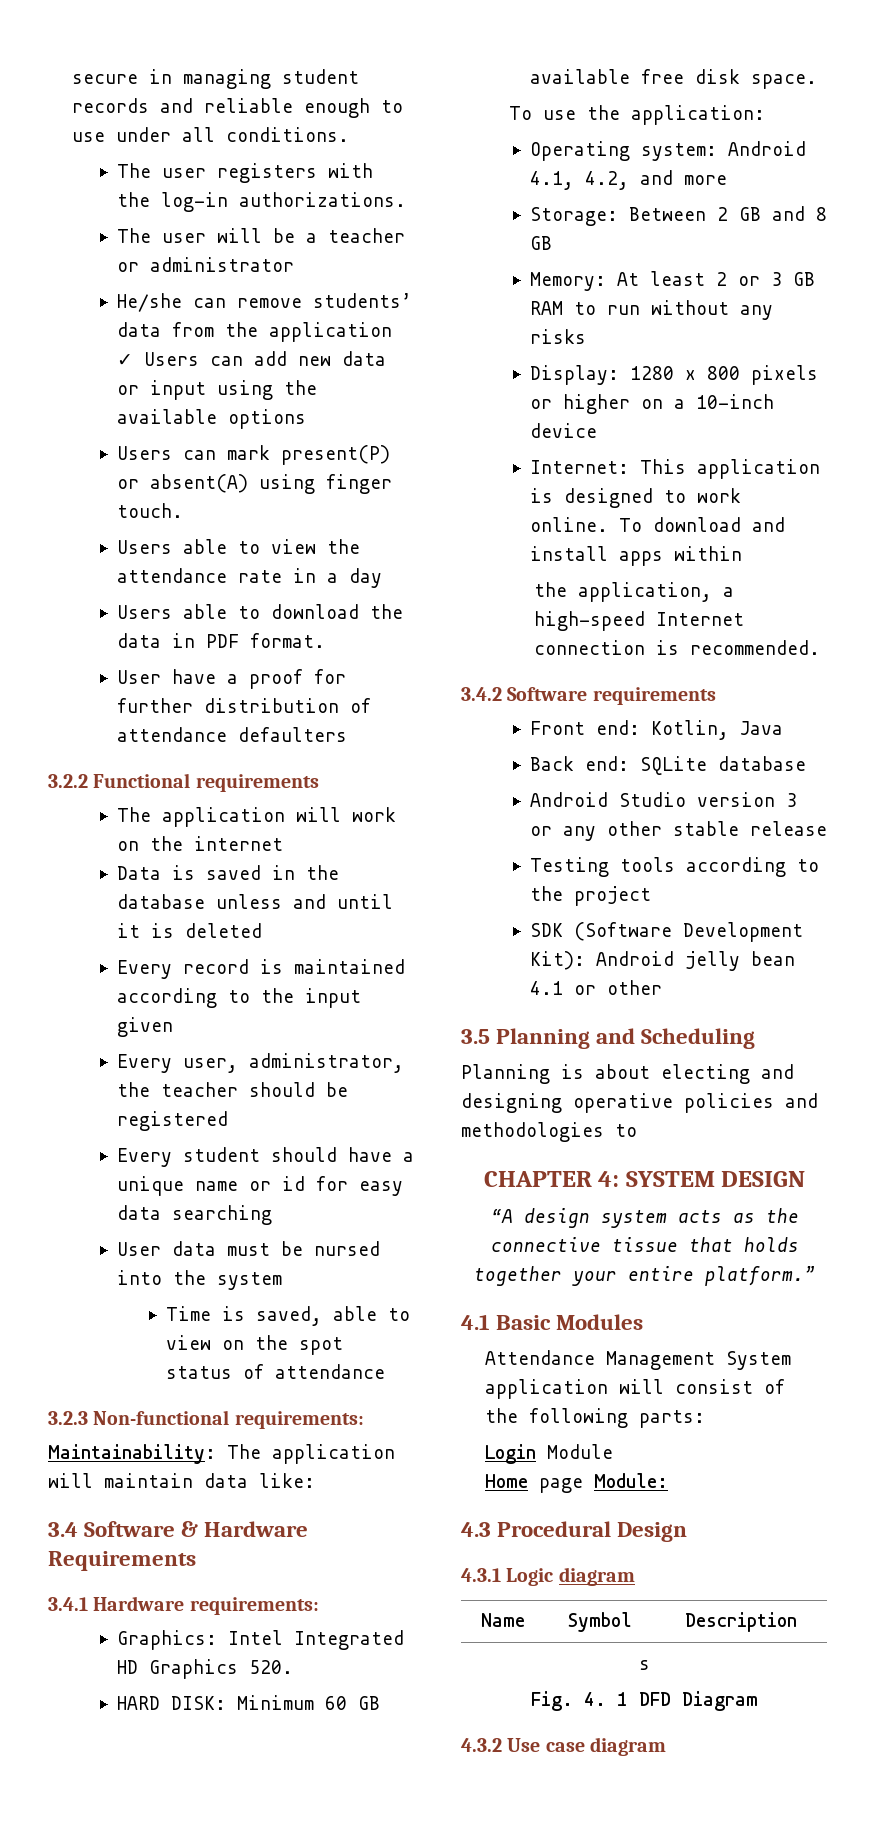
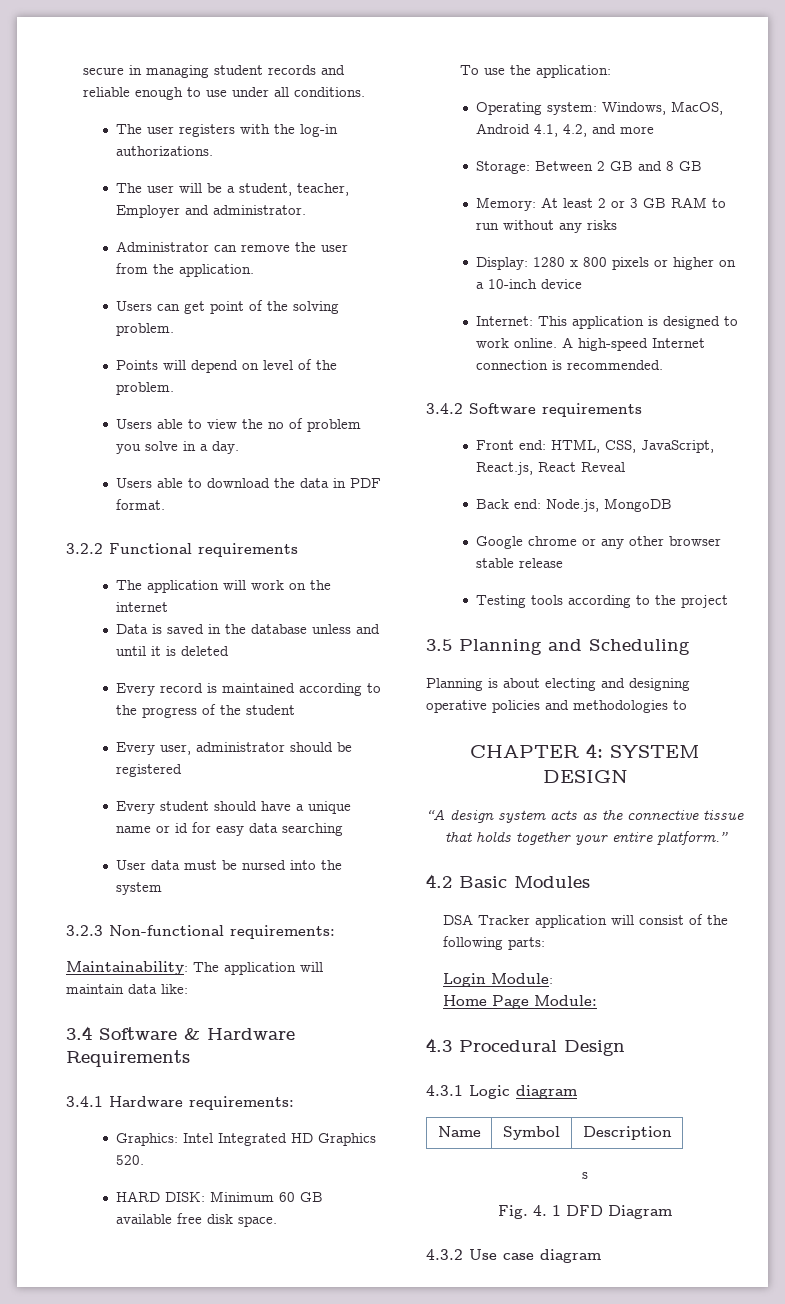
[328,228,406,243] [117,257,295,272] [117,293,413,312] [117,322,393,342] [117,351,387,366] [117,380,318,400] [117,409,307,429] [117,445,391,465] [117,474,393,494] [117,503,184,518] teacher or administrator // He/she can remove students’ data from the application ✓ Users can add new data or input using the available options // Users can mark present(P) or absent(A) using finger touch. -> [239,183,350,196] [116,205,307,218] [116,241,349,252] [116,263,255,277] [116,300,340,314] [116,323,175,336] [116,359,338,373] [116,382,175,395] student, teacher, Employer and administrator. // Administrator can remove the user from the application. // Users can get point of the solving problem. // Points will depend on level of the problem.
[117,568,283,583] attendance rate -> [268,418,362,432] [116,441,179,454] no of problem you solve
[349,568,383,588] day -> [212,441,240,454] day.
[117,669,347,689] [117,698,372,713] [117,727,348,742] // User have a proof for further distribution of attendance defaulters -> (166, 504) none
[305,988,362,1008] [117,1017,174,1037] input given -> [142,704,296,718] progress of the student
[249,1053,405,1073] [117,1082,239,1097] administrator, the teacher -> [196,742,286,752] administrator
[165,1306,410,1326] [165,1335,343,1355] [165,1364,385,1379] // Time is saved, able to view on the spot status of attendance -> (163, 888) none
(718, 152) none -> [602,101,724,115] Windows, MacOS,
[619,517,786,532] [530,546,743,566] [533,582,734,602] To download and install apps within // the application, a -> [562,337,574,348] A
[651,720,784,740] [530,756,807,775] [530,792,798,807] Kotlin, Java // Back end: SQLite database // Android Studio version 3 -> [551,439,715,453] [476,462,626,475] [476,498,673,512] [476,536,578,549] HTML, CSS, JavaScript, React.js, React Reveal // Back end: Node.js, MongoDB // Google chrome
(663, 828) none -> [669,536,722,546] browser
[530,922,804,942] [530,951,796,971] [530,980,663,995] // SDK (Software Development Kit): Android jelly bean 4.1 or other -> (729, 601) none
[461,1314,490,1330] 4.1 -> [426,874,452,888] 4.2
[485,1350,792,1370] Attendance Management System -> [442,914,530,925] DSA Tracker
[547,1444,614,1459] Module -> [490,973,553,984] Module:
[539,1478,584,1493] page -> [491,995,529,1009] Page

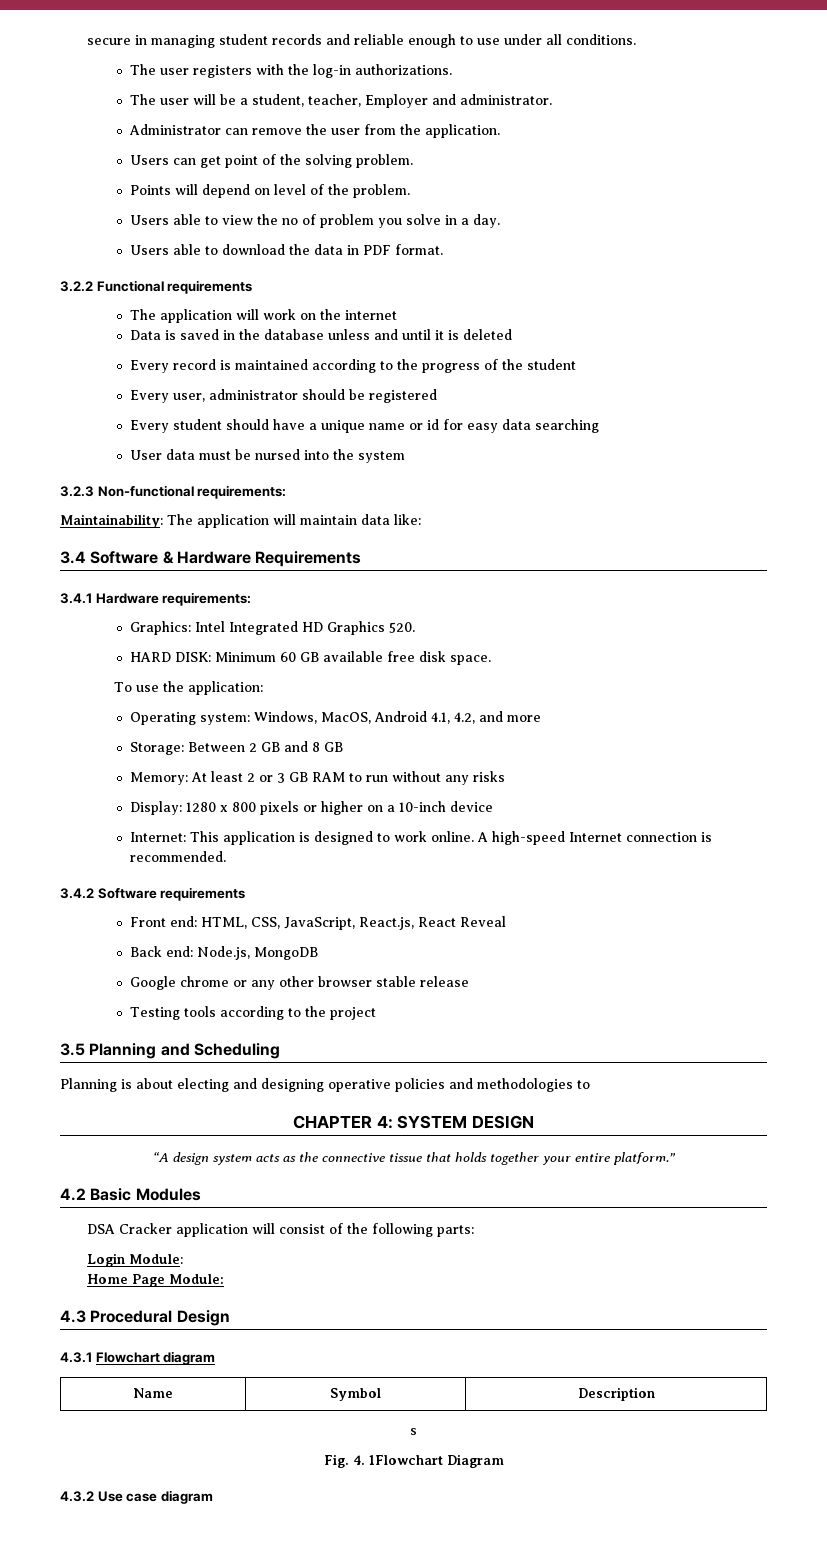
[477,915,530,925] Tracker -> [119,1223,173,1234] Cracker
[469,1085,510,1099] Logic -> [95,1352,160,1363] Flowchart
[552,1205,603,1216] 1 DFD -> [368,1455,443,1465] 1Flowchart

